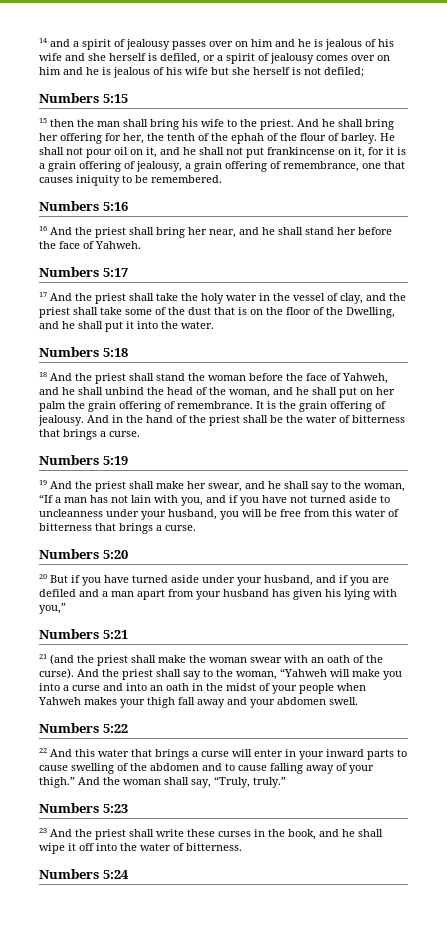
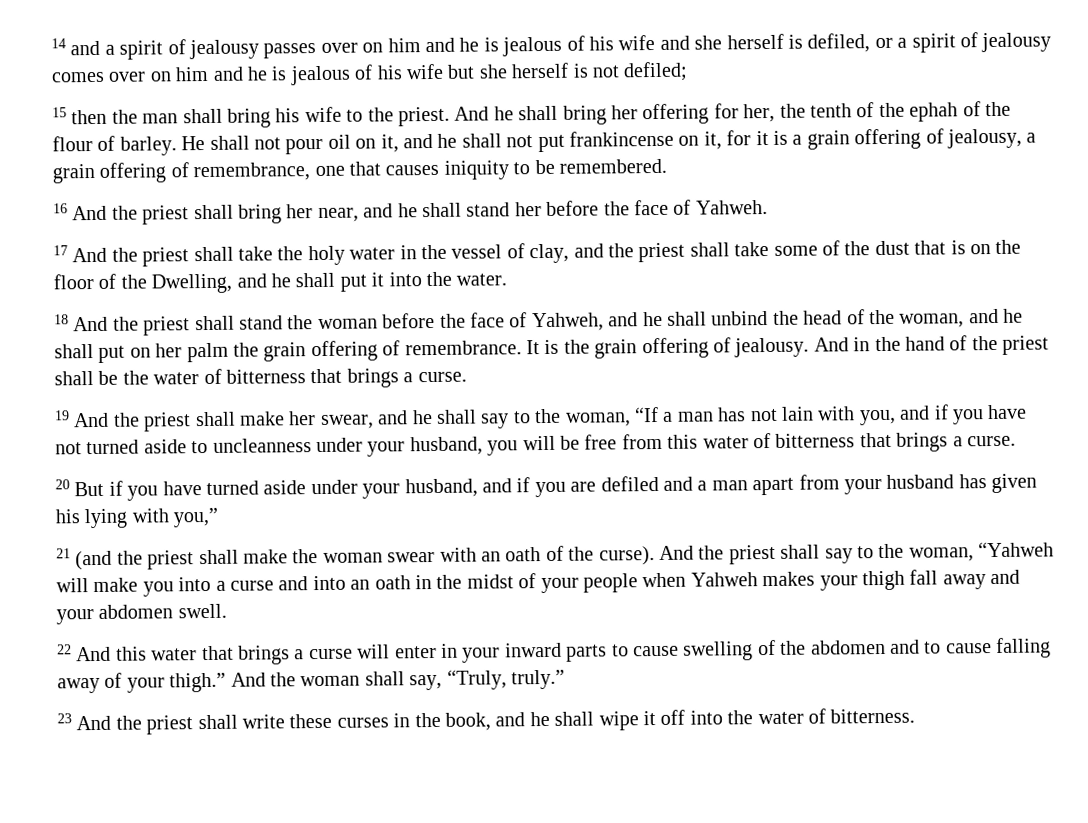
[39,93,128,103] // Numbers 5:15 -> (689, 71) none
[39,201,128,211] // Numbers 5:16 -> (667, 166) none
[39,267,128,277] // Numbers 5:17 -> (768, 207) none
[39,347,128,357] // Numbers 5:18 -> (508, 279) none
[39,455,128,465] // Numbers 5:19 -> (467, 377) none
[39,549,128,559] // Numbers 5:20 -> (1016, 441) none
[39,629,128,639] // Numbers 5:21 -> (220, 517) none
[39,723,128,733] // Numbers 5:22 -> (227, 611) none
[39,803,128,813] // Numbers 5:23 -> (565, 679) none
[39,869,129,879] // Numbers 5:24 -> (916, 716) none

